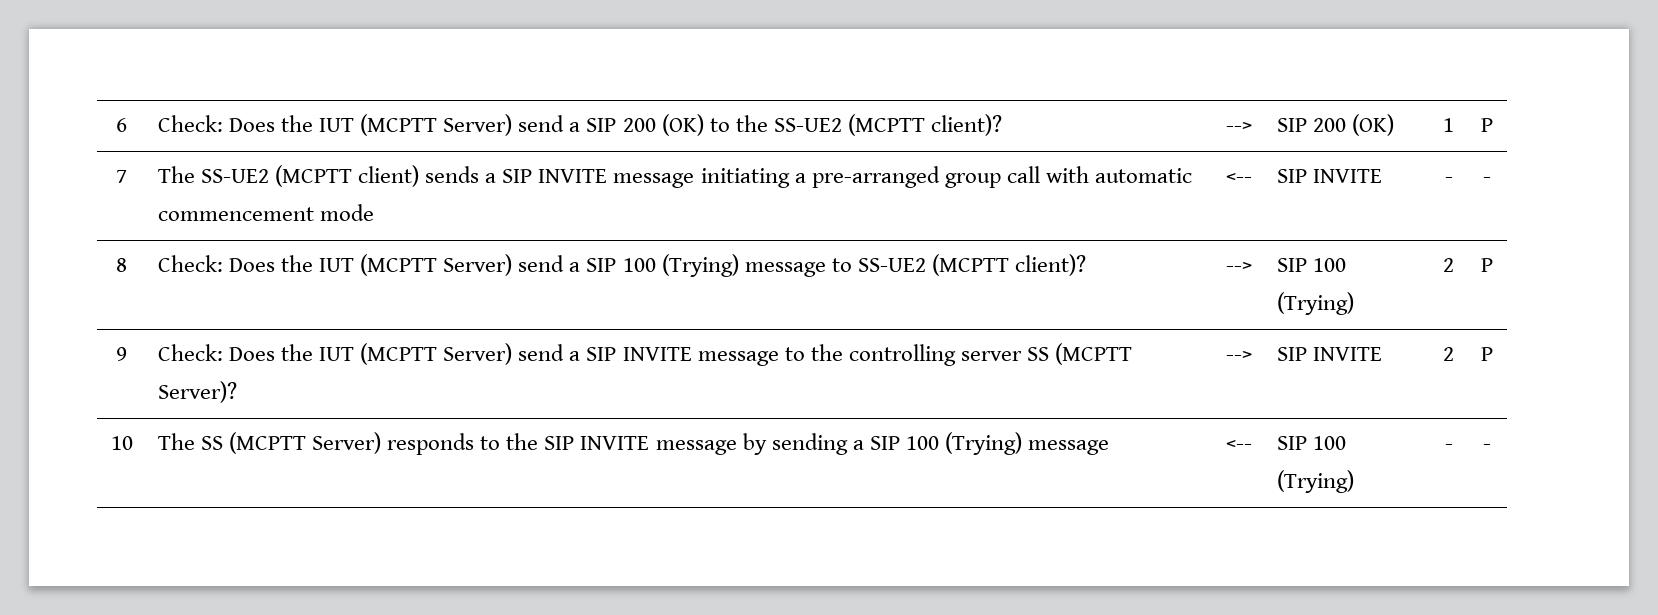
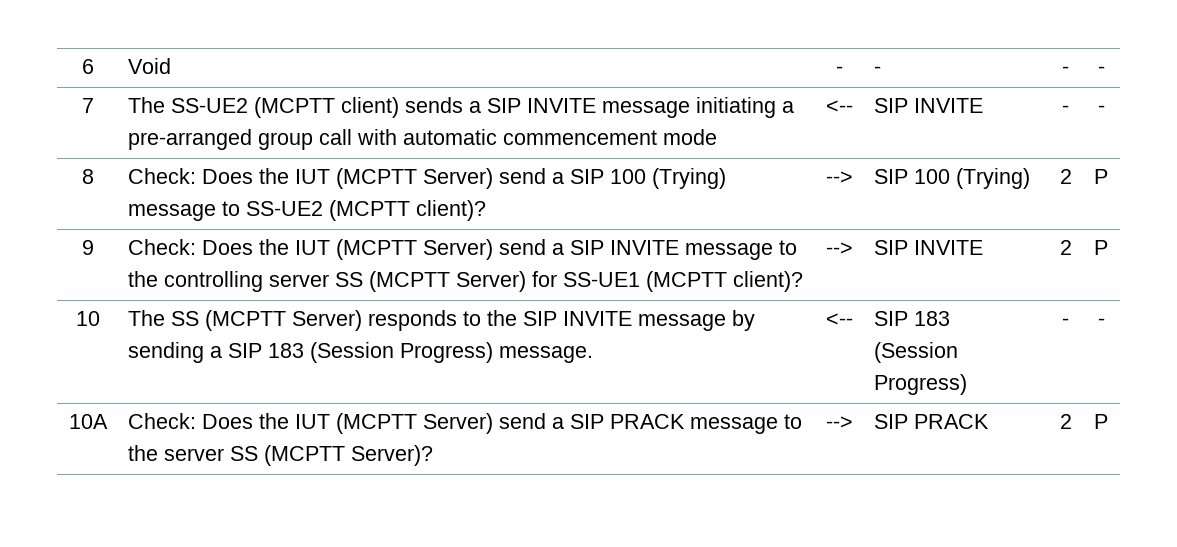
[157,114,1003,136] [1225,122,1252,132] [1276,114,1395,136] [1443,118,1454,132] [1481,118,1493,132] Check: Does the IUT (MCPTT Server) send a SIP 200 (OK) to the SS-UE2 (MCPTT client)? | --> | SIP 200 (OK) | 1 | P -> [127,58,171,74] [835,66,843,74] [873,66,881,74] [1062,66,1069,74] [1097,66,1105,74] Void | - | - | - | -
[157,381,237,403] Server)? -> [455,271,803,292] Server) for SS-UE1 (MCPTT client)?
[905,432,1110,455] [1225,440,1252,450] [1276,436,1346,450] [1276,470,1354,493] [1444,444,1453,450] [1483,444,1491,450] 100 (Trying) message | <-- | SIP 100 (Trying) | - | - -> [267,342,593,363] [825,313,853,326] [873,311,950,326] [873,342,958,363] [873,374,967,395] [1062,318,1069,326] [1097,318,1105,326] [68,414,108,429] [127,413,802,434] [127,445,433,466] [825,416,853,429] [873,414,989,429] [1059,414,1072,429] [1094,414,1108,429] 183 (Session Progress) message. | <-- | SIP 183 (Session Progress) | - | - // 10A | Check: Does the IUT (MCPTT Server) send a SIP PRACK message to the server SS (MCPTT Server)? | --> | SIP PRACK | 2 | P

